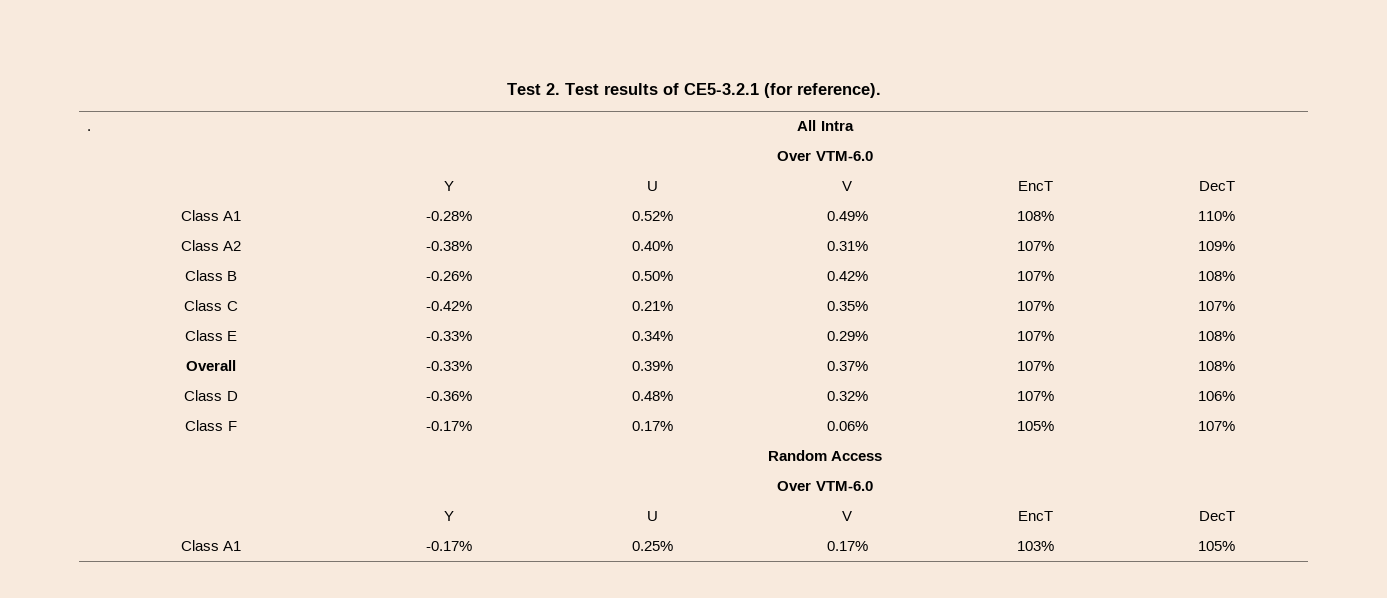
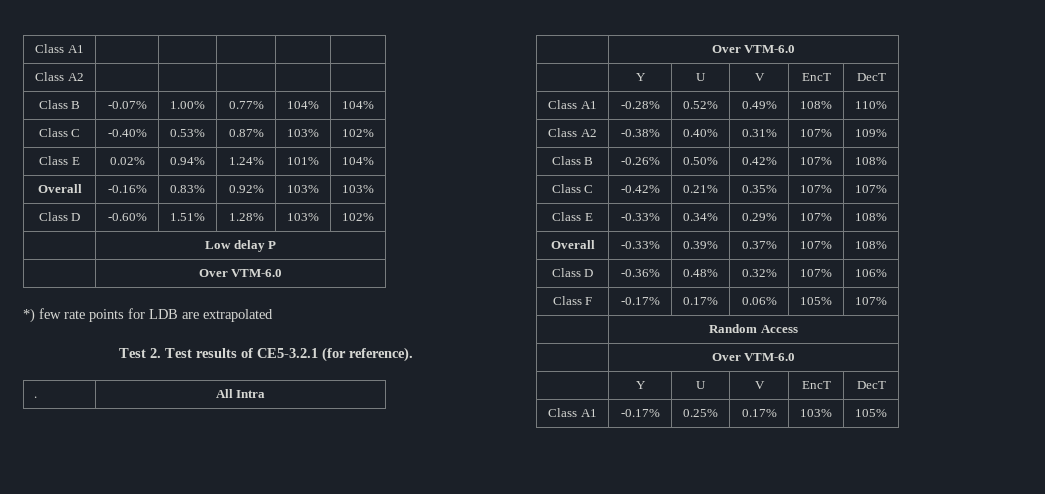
(506, 89) none -> [35,44,84,53] [35,72,84,81] [38,100,81,109] [107,101,147,109] [170,101,205,109] [228,101,264,109] [287,101,319,109] [342,101,374,109] [38,128,81,137] [107,129,147,137] [170,129,205,137] [228,129,264,137] [287,129,319,137] [342,129,374,137] [39,156,80,165] [109,157,145,165] [170,157,205,165] [228,157,264,165] [287,157,319,165] [342,157,374,165] [37,184,82,193] [107,185,147,193] [170,185,205,193] [228,185,264,193] [287,185,319,193] [342,185,374,193] [38,212,81,221] [107,213,147,221] [170,213,205,221] [228,213,264,221] [287,213,319,221] [342,213,374,221] [204,240,277,252] [198,269,283,277] [23,308,273,323] Class A1 | | | | | // Class A2 | | | | | // Class B | -0.07% | 1.00% | 0.77% | 104% | 104% // Class C | -0.40% | 0.53% | 0.87% | 103% | 102% // Class E | 0.02% | 0.94% | 1.24% | 101% | 104% // Overall | -0.16% | 0.83% | 0.92% | 103% | 103% // Class D | -0.60% | 1.51% | 1.28% | 103% | 102% // | Low delay P // | Over VTM-6.0 // *) few rate points for LDB are extrapolated //

